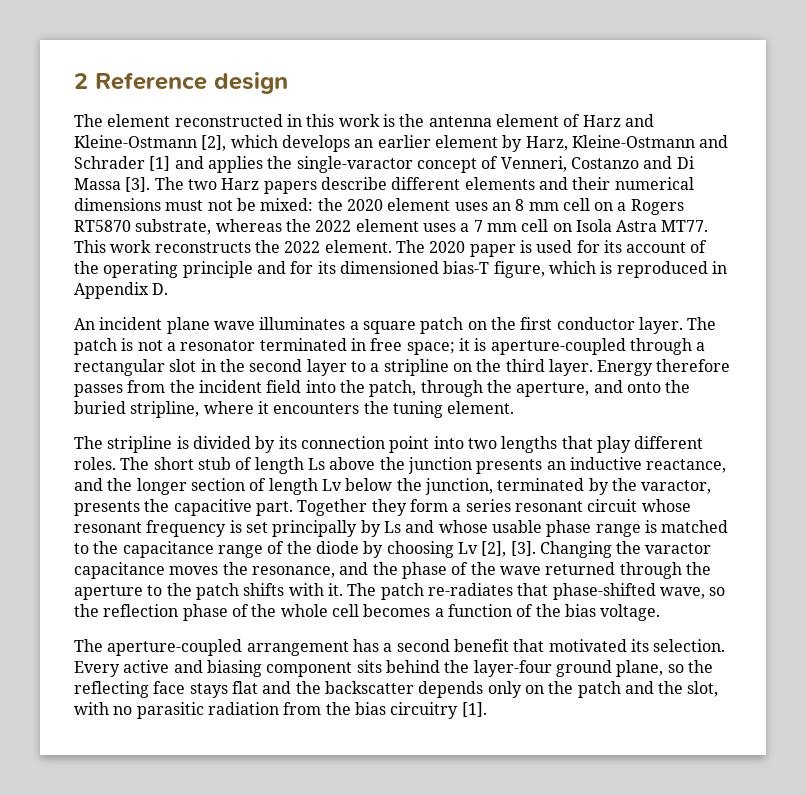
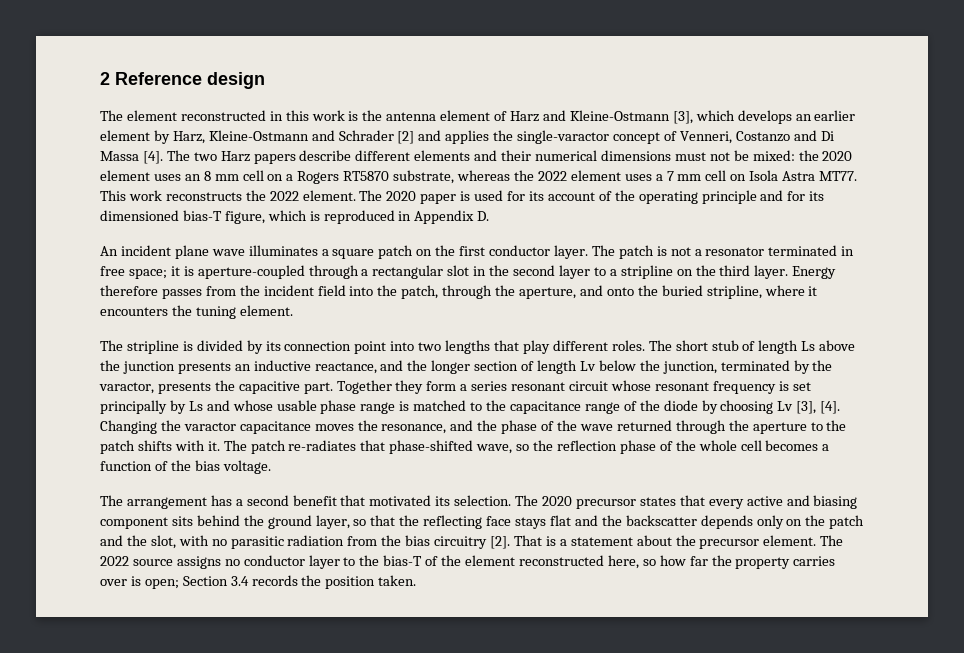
[201,135,227,151] [2], -> [672,111,693,124] [3],
[149,156,171,171] [1] -> [397,131,415,144] [2]
[125,177,151,192] [3]. -> [142,151,163,164] [4].
[481,541,536,557] [2], [3]. -> [796,401,841,414] [3], [4].
[107,639,243,656] aperture-coupled -> (123, 500) none
[74,661,120,677] Every -> [515,495,744,509] The 2020 precursor states that every
[473,660,684,677] layer-four ground plane, so -> [267,515,396,529] ground layer, so that
[461,702,487,717] [1]. -> [490,535,844,549] [100,555,836,569] [100,575,417,589] [2]. That is a statement about the precursor element. The 2022 source assigns no conductor layer to the bias-T of the element reconstructed here, so how far the property carries over is open; Section 3.4 records the position taken.

